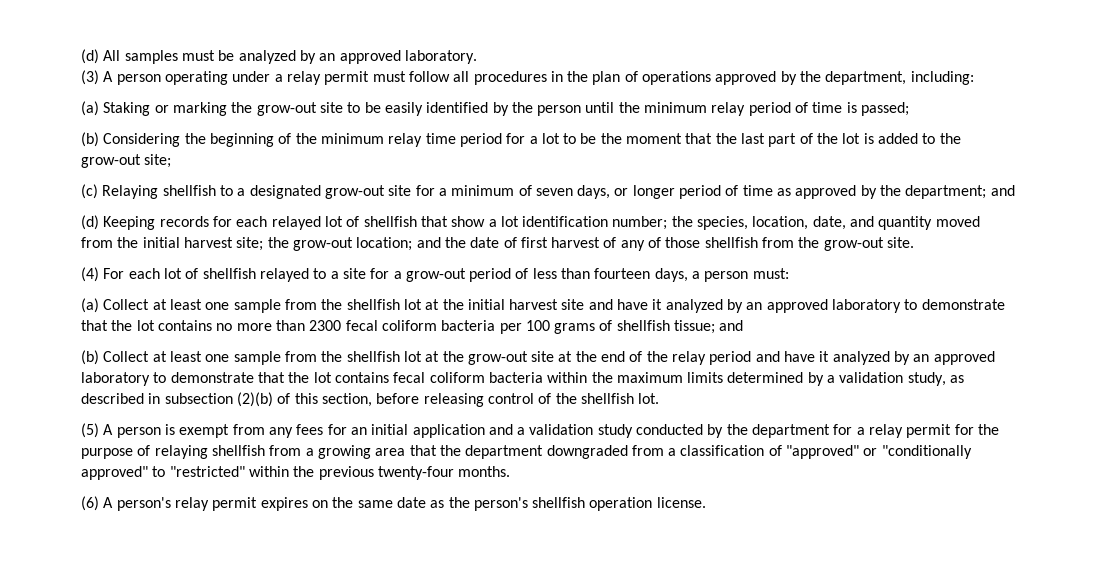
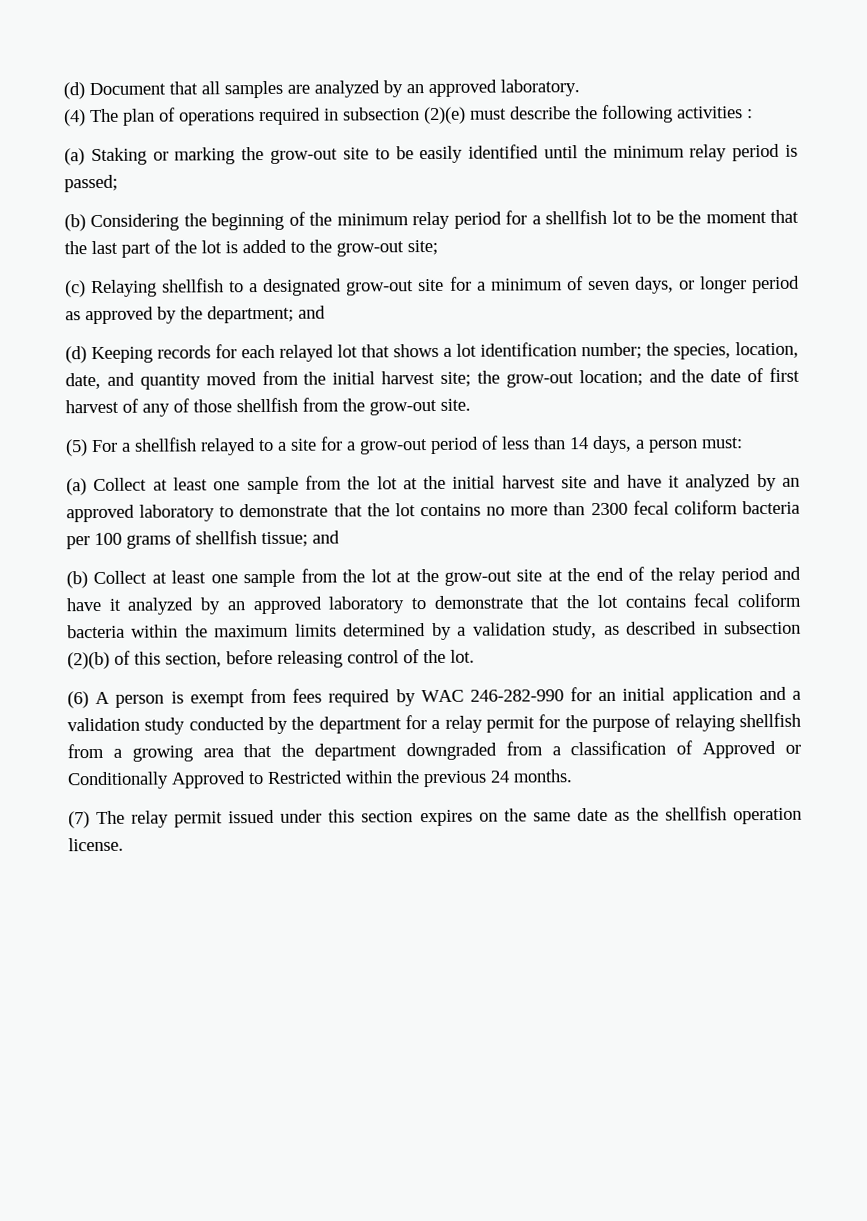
[81,49,235,64] (d) All samples must be -> [63,80,310,100] (d) Document that all samples are
[81,70,974,85] (3) A person operating under a relay permit must follow all procedures in the plan of operations approved by the department, including: -> [64,104,753,127] (4) The plan of operations required in subsection (2)(e) must describe the following activities :
[492,102,582,116] by the person -> (540, 151) none
[795,102,843,113] of time -> (781, 152) none
[425,133,456,144] time -> (451, 220) none
(538, 140) none -> [545,209,608,225] shellfish
[725,185,773,196] of time -> (800, 284) none
[346,216,486,227] of shellfish that show -> [361,343,439,358] that shows
[81,267,199,282] (4) For each lot of -> [65,439,131,457] (5) For a
[594,268,651,279] fourteen -> [569,437,589,450] 14
[346,299,400,310] shellfish -> (371, 483) none
[346,351,400,362] shellfish -> (366, 576) none
[580,393,634,404] shellfish -> (446, 656) none
[81,423,99,438] (5) -> [67,691,89,709] (6)
[268,424,324,438] any fees -> [292,688,564,707] fees required by WAC 246-282-990
[786,445,972,459] [81,466,245,480] "approved" or "conditionally approved" to "restricted" -> [702,740,801,759] [67,770,343,790] Approved or Conditionally Approved to Restricted
[377,466,454,480] twenty-four -> [490,770,510,783] 24
[81,496,258,511] (6) A person's relay permit -> [68,809,414,829] (7) The relay permit issued under this section
[473,497,528,511] person's -> (659, 814) none

